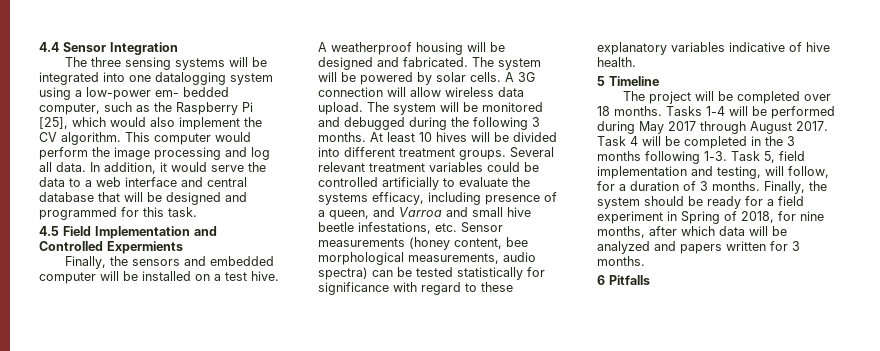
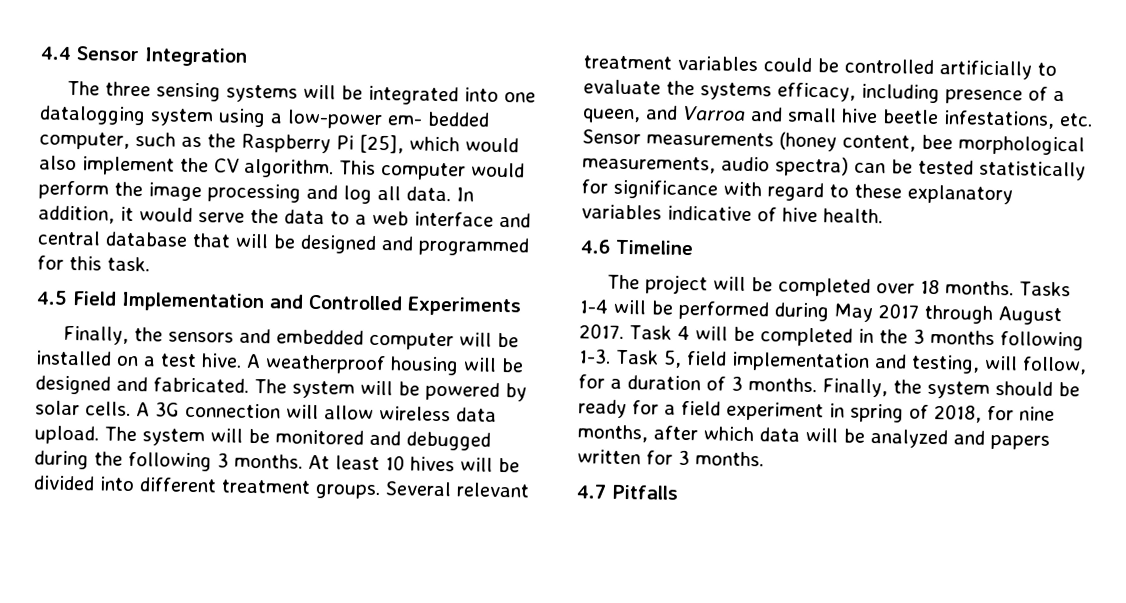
[107,241,183,254] Expermients -> [407,296,522,317] Experiments
[597,76,605,86] 5 -> [580,239,611,254] 4.6
[681,211,720,224] Spring -> [850,403,904,423] spring
[597,275,605,285] 6 -> [576,484,607,499] 4.7

